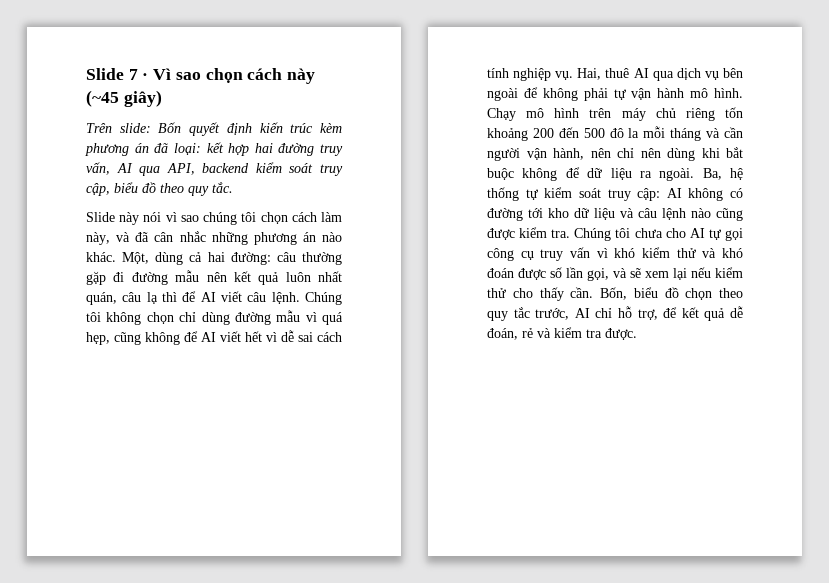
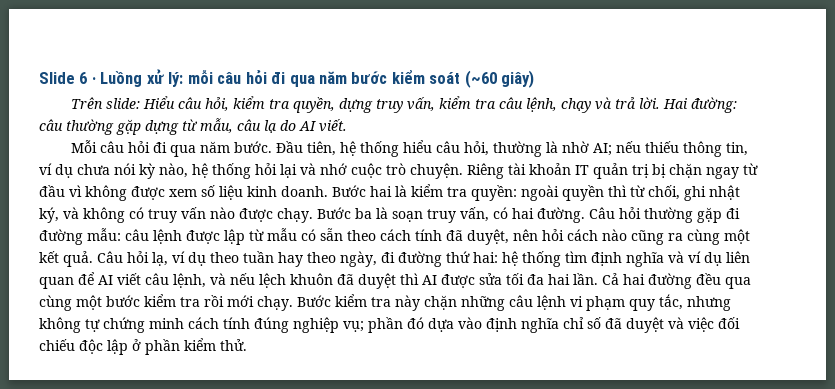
[86,68,316,84] [86,90,162,107] [86,122,342,136] [85,142,343,156] [86,162,343,176] [86,182,233,196] [86,212,343,225] [86,231,342,245] [86,252,342,265] [86,270,342,285] [86,291,342,305] [86,310,343,325] [86,330,342,345] [487,68,743,81] [487,87,743,101] [487,107,743,121] [487,126,743,141] [487,147,743,161] [487,167,743,181] [487,187,743,201] [487,208,743,221] [487,227,743,241] [487,247,743,261] [487,267,743,281] [487,287,743,301] [487,306,743,321] [487,327,637,340] Slide 7 · Vì sao chọn cách này (~45 giây) // Trên slide: Bốn quyết định kiến trúc kèm phương án đã loại: kết hợp hai đường truy vấn, AI qua API, backend kiểm soát truy cập, biểu đồ theo quy tắc. // Slide này nói vì sao chúng tôi chọn cách làm này, và đã cân nhắc những phương án nào khác. Một, dùng cả hai đường: câu thường gặp đi đường mẫu nên kết quả luôn nhất quán, câu lạ thì để AI viết câu lệnh. Chúng tôi không chọn chỉ dùng đường mẫu vì quá hẹp, cũng không để AI viết hết vì dễ sai cách tính nghiệp vụ. Hai, thuê AI qua dịch vụ bên ngoài để không phải tự vận hành mô hình. Chạy mô hình trên máy chủ riêng tốn khoảng 200 đến 500 đô la mỗi tháng và cần người vận hành, nên chỉ nên dùng khi bắt buộc không để dữ liệu ra ngoài. Ba, hệ thống tự kiểm soát truy cập: AI không có đường tới kho dữ liệu và câu lệnh nào cũng được kiểm tra. Chúng tôi chưa cho AI tự gọi công cụ truy vấn vì khó kiểm thử và khó đoán được số lần gọi, và sẽ xem lại nếu kiểm thử cho thấy cần. Bốn, biểu đồ chọn theo quy tắc trước, AI chỉ hỗ trợ, để kết quả dễ đoán, rẻ và kiểm tra được. -> [39,69,535,88] [70,96,737,113] [39,118,347,135] [70,140,748,157] [39,163,758,179] [39,184,740,201] [39,207,740,223] [39,228,750,245] [39,251,750,267] [39,272,751,289] [39,294,731,311] [39,317,740,333] [39,338,247,355] Slide 6 · Luồng xử lý: mỗi câu hỏi đi qua năm bước kiểm soát (~60 giây) // Trên slide: Hiểu câu hỏi, kiểm tra quyền, dựng truy vấn, kiểm tra câu lệnh, chạy và trả lời. Hai đường: câu thường gặp dựng từ mẫu, câu lạ do AI viết. // Mỗi câu hỏi đi qua năm bước. Đầu tiên, hệ thống hiểu câu hỏi, thường là nhờ AI; nếu thiếu thông tin, ví dụ chưa nói kỳ nào, hệ thống hỏi lại và nhớ cuộc trò chuyện. Riêng tài khoản IT quản trị bị chặn ngay từ đầu vì không được xem số liệu kinh doanh. Bước hai là kiểm tra quyền: ngoài quyền thì từ chối, ghi nhật ký, và không có truy vấn nào được chạy. Bước ba là soạn truy vấn, có hai đường. Câu hỏi thường gặp đi đường mẫu: câu lệnh được lập từ mẫu có sẵn theo cách tính đã duyệt, nên hỏi cách nào cũng ra cùng một kết quả. Câu hỏi lạ, ví dụ theo tuần hay theo ngày, đi đường thứ hai: hệ thống tìm định nghĩa và ví dụ liên quan để AI viết câu lệnh, và nếu lệch khuôn đã duyệt thì AI được sửa tối đa hai lần. Cả hai đường đều qua cùng một bước kiểm tra rồi mới chạy. Bước kiểm tra này chặn những câu lệnh vi phạm quy tắc, nhưng không tự chứng minh cách tính đúng nghiệp vụ; phần đó dựa vào định nghĩa chỉ số đã duyệt và việc đối chiếu độc lập ở phần kiểm thử.

